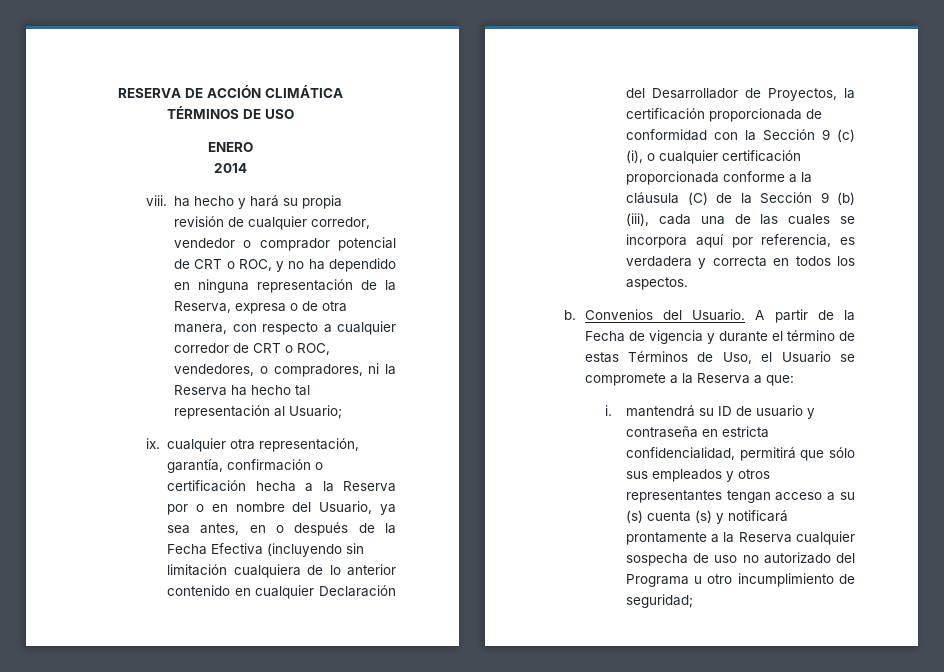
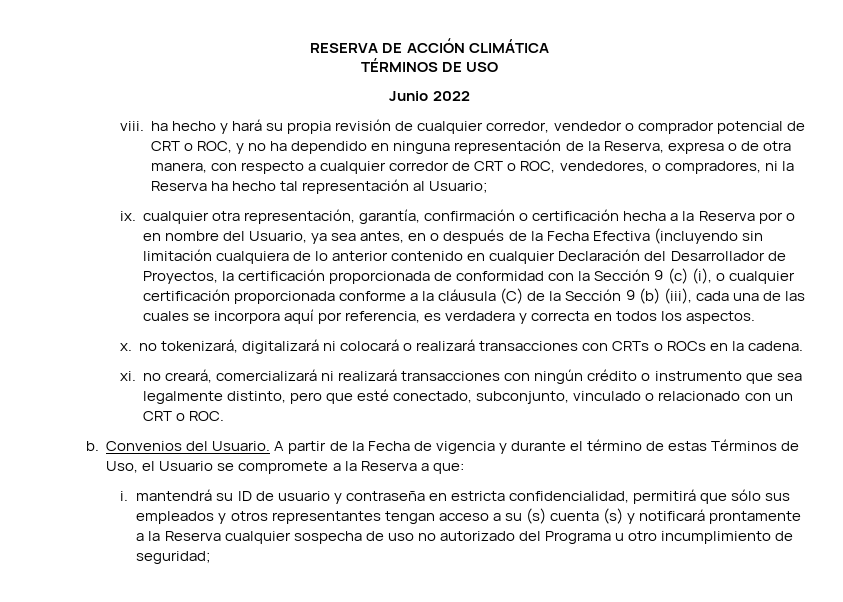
[207,142,253,152] [213,163,247,173] ENERO // 2014 -> [389,91,470,101] Junio 2022
(689, 283) none -> [119,339,803,354] [119,369,802,384] [143,389,793,404] [143,411,225,421] // x. no tokenizará, digitalizará ni colocará o realizará transacciones con CRTs o ROCs en la cadena. // xi. no creará, comercializará ni realizará transacciones con ningún crédito o instrumento que sea legalmente distinto, pero que esté conectado, subconjunto, vinculado o relacionado con un CRT o ROC.

